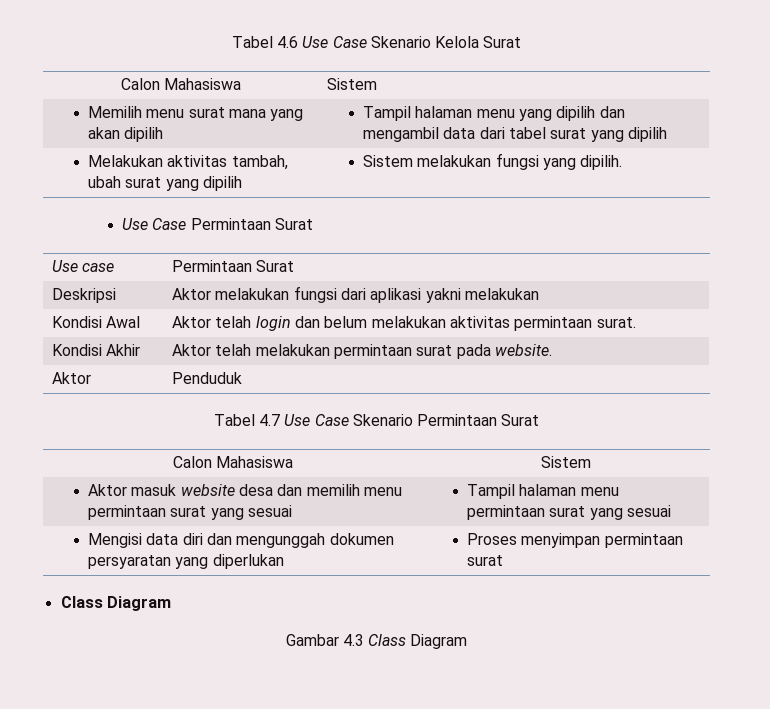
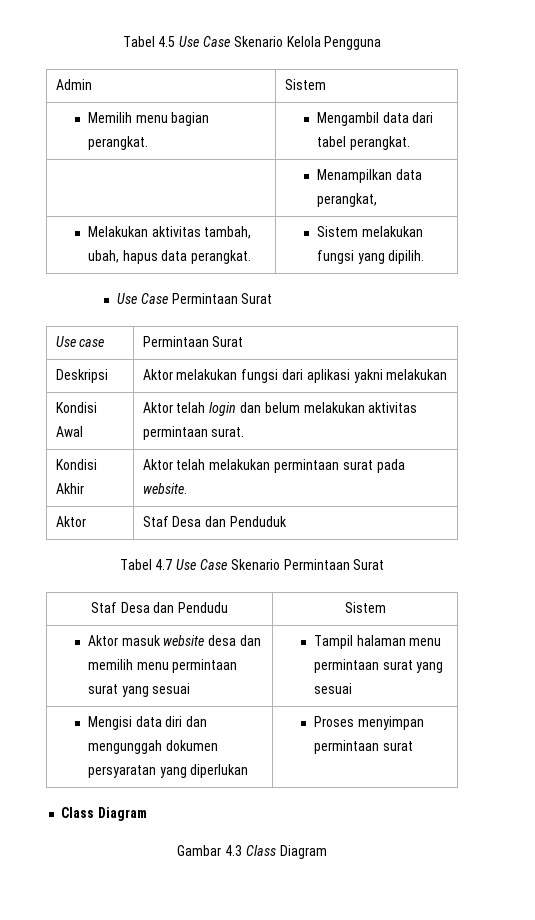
[231,36,298,48] Tabel 4.6 -> [122,36,176,47] Tabel 4.5
[483,36,522,48] [120,78,242,90] Surat // Calon Mahasiswa -> [324,36,382,50] [55,79,92,90] Pengguna // Admin
[188,107,304,121] [88,127,164,142] [363,106,625,121] [363,127,668,142] surat mana yang akan dipilih | Tampil halaman menu yang dipilih dan mengambil data dari tabel surat yang dipilih -> [171,112,210,126] [87,136,148,150] [316,112,434,126] [316,136,410,150] [316,169,422,183] [316,193,377,207] bagian perangkat. | Mengambil data dari tabel perangkat. // | Menampilkan data perangkat,
[88,176,243,191] ubah surat yang dipilih -> [87,250,252,264] ubah, hapus data perangkat.
(92, 378) none -> [142,516,227,527] Staf Desa dan
[172,456,294,468] Calon Mahasiswa -> [90,602,229,613] Staf Desa dan Pendudu

